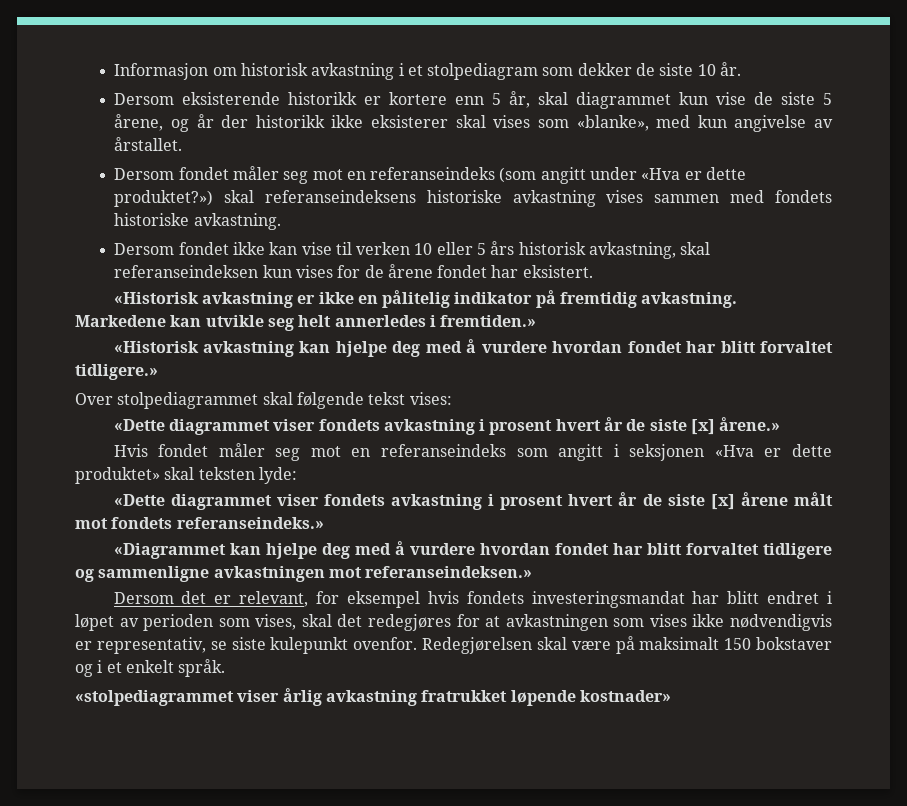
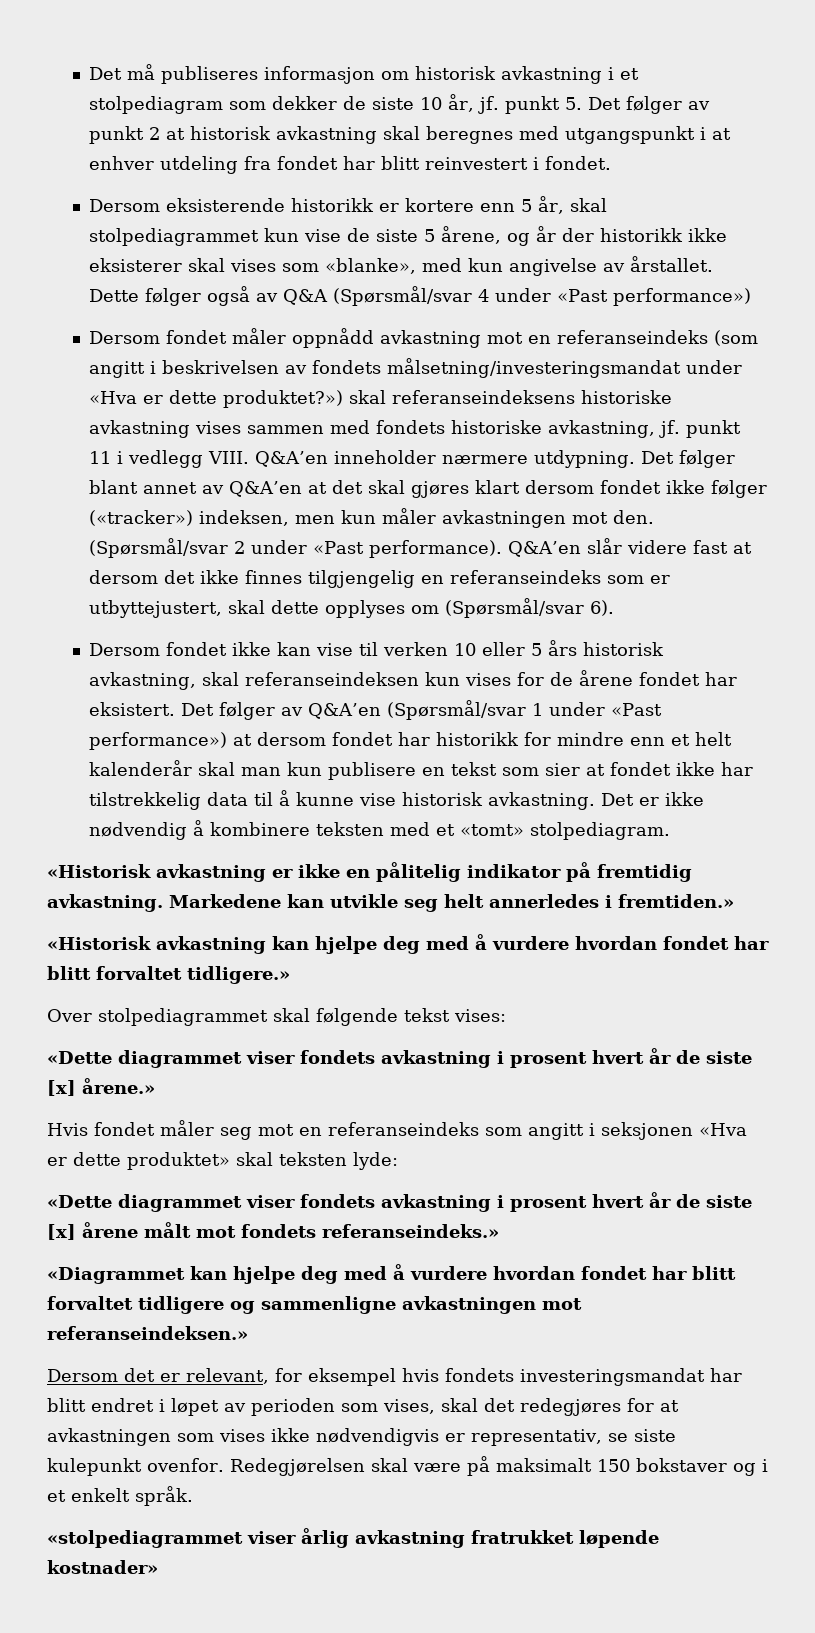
[114,63,209,80] Informasjon -> [89,64,376,84] Det må publiseres informasjon
[720,62,742,76] år. -> [448,94,711,114] [89,126,732,144] [89,156,612,174] år, jf. punkt 5. Det følger av punkt 2 at historisk avkastning skal beregnes med utgangspunkt i at enhver utdeling fra fondet har blitt reinvestert i fondet.
[576,92,672,109] diagrammet -> [89,228,260,246] stolpediagrammet
(183, 144) none -> [89,286,752,306] Dette følger også av Q&A (Spørsmål/svar 4 under «Past performance»)
[283,171,309,184] seg -> [292,328,482,348] oppnådd avkastning
(586, 175) none -> [150,358,682,378] i beskrivelsen av fondets målsetning/investeringsmandat
[193,213,281,230] avkastning. -> [548,420,742,438] [89,450,736,468] [89,480,768,498] [89,508,655,528] [89,538,753,558] [89,570,671,588] [89,598,615,618] avkastning, jf. punkt 11 i vedlegg VIII. Q&A’en inneholder nærmere utdypning. Det følger blant annet av Q&A’en at det skal gjøres klart dersom fondet ikke følger («tracker») indeksen, men kun måler avkastningen mot den. (Spørsmål/svar 2 under «Past performance). Q&A’en slår videre fast at dersom det ikke finnes tilgjengelig en referanseindeks som er utbyttejustert, skal dette opplyses om (Spørsmål/svar 6).
(593, 271) none -> [181,700,663,720] [89,732,733,750] [89,760,754,780] [89,790,705,810] [89,820,671,840] Det følger av Q&A’en (Spørsmål/svar 1 under «Past performance») at dersom fondet har historikk for mindre enn et helt kalenderår skal man kun publisere en tekst som sier at fondet ikke har tilstrekkelig data til å kunne vise historisk avkastning. Det er ikke nødvendig å kombinere teksten med et «tomt» stolpediagram.

